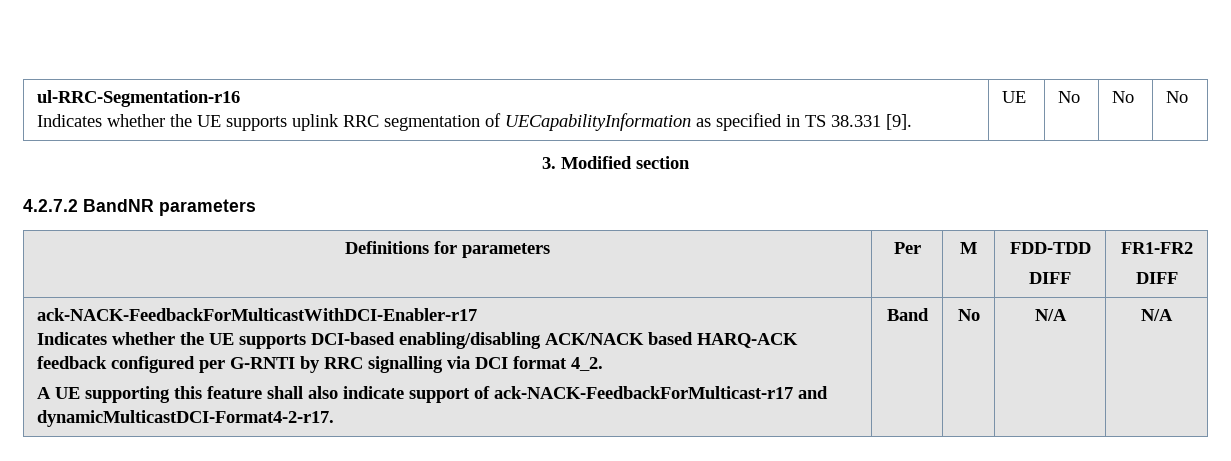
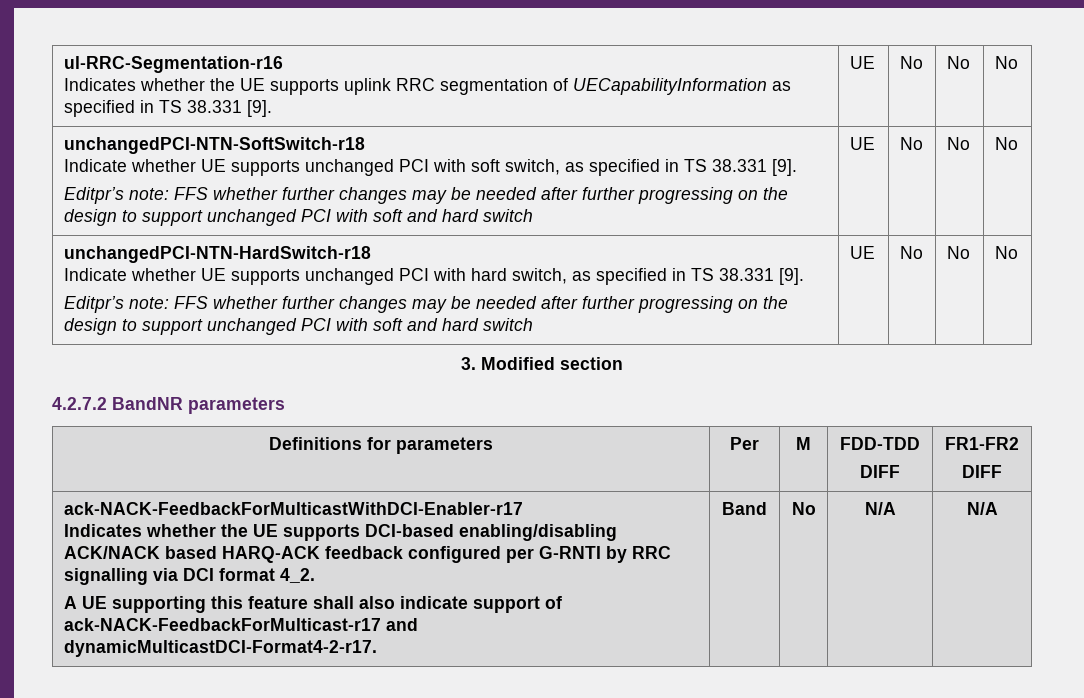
(1189, 97) none -> [63,137,365,154] [63,159,797,176] [63,187,788,204] [63,209,533,226] [849,137,875,150] [899,137,923,150] [946,137,970,150] [994,137,1018,150] [63,246,371,263] [63,268,804,285] [63,296,788,313] [63,318,533,335] [849,246,875,259] [899,246,923,259] [946,246,970,259] [994,246,1018,259] // unchangedPCI-NTN-SoftSwitch-r18 // Indicate whether UE supports unchanged PCI with soft switch, as specified in TS 38.331 [9]. // Editpr’s note: FFS whether further changes may be needed after further progressing on the design to support unchanged PCI with soft and hard switch | UE | No | No | No // unchangedPCI-NTN-HardSwitch-r18 // Indicate whether UE supports unchanged PCI with hard switch, as specified in TS 38.331 [9]. // Editpr’s note: FFS whether further changes may be needed after further progressing on the design to support unchanged PCI with soft and hard switch | UE | No | No | No

